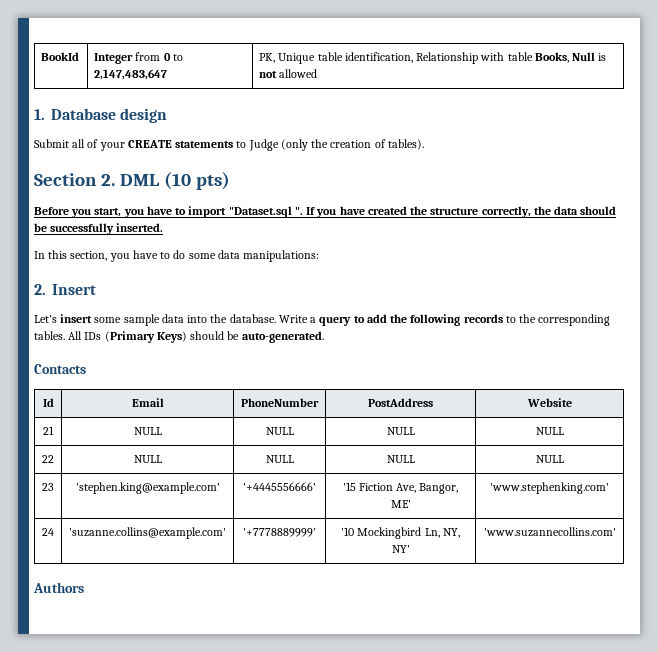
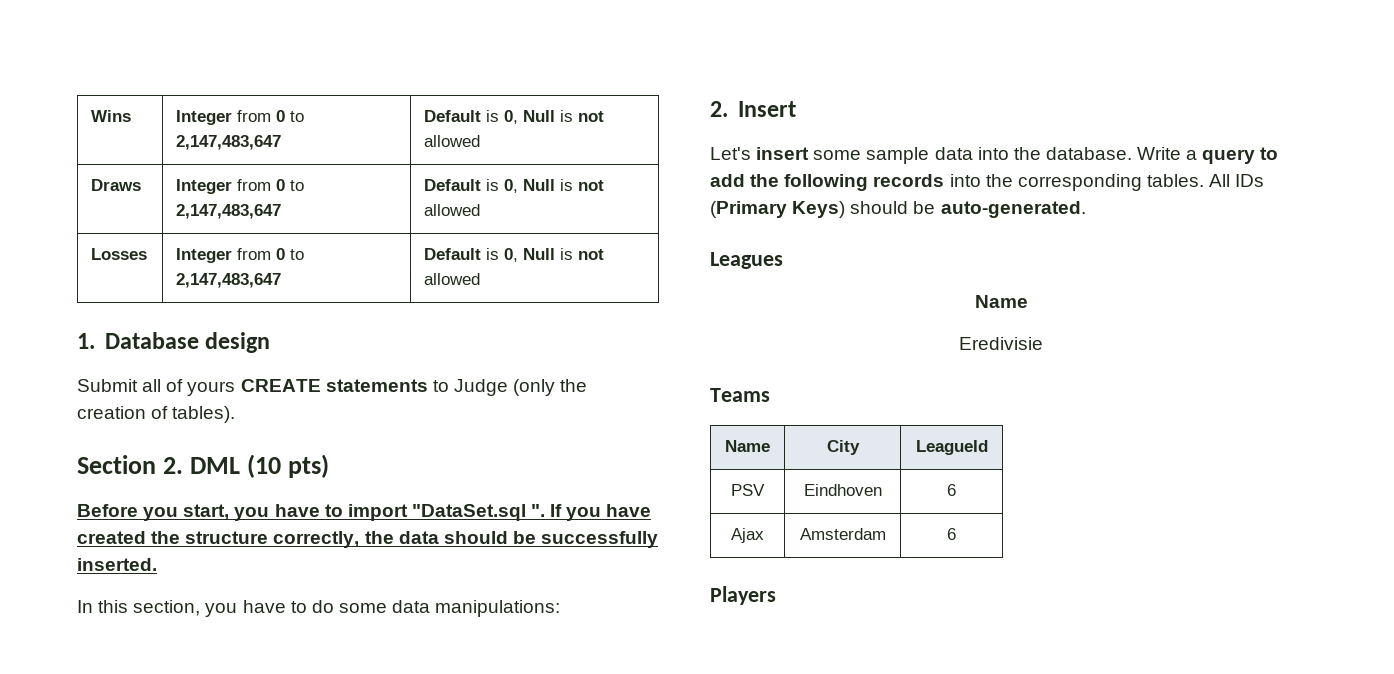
[41,52,80,61] [94,52,183,64] [94,69,168,80] [259,52,569,64] BookId | Integer from 0 to 2,147,483,647 | PK, Unique table identification, Relationship with table Books, -> [91,110,132,122] [176,110,305,125] [176,135,282,150] [424,110,605,124] [424,135,481,147] [91,179,142,191] [176,179,305,194] [176,204,282,219] [424,179,605,193] [424,204,481,216] [91,248,148,260] [176,248,305,263] [176,273,282,288] [424,248,519,262] Wins | Integer from 0 to 2,147,483,647 | Default is 0, Null is not allowed // Draws | Integer from 0 to 2,147,483,647 | Default is 0, Null is not allowed // Losses | Integer from 0 to 2,147,483,647 | Default is 0,
[99,142,125,151] your -> [187,381,236,396] yours
[228,206,292,218] "Dataset.sql -> [411,504,526,521] "DataSet.sql
[505,316,516,323] to -> [949,174,981,187] into
[34,364,86,374] [42,398,54,407] [131,398,164,407] [241,398,319,407] [368,398,433,407] [526,398,572,407] [43,426,54,435] [133,427,162,435] [265,427,294,435] [386,427,415,435] [535,427,564,435] [42,455,54,463] [133,455,162,463] [265,455,294,463] [386,455,415,463] [535,455,564,463] [42,483,54,491] [75,482,220,494] [243,482,316,491] [342,482,459,494] [390,500,411,508] [490,482,609,494] [42,528,54,536] [69,527,226,539] [243,528,316,537] [341,527,460,539] [391,545,410,553] [483,527,616,537] [33,582,84,593] Contacts // Id | Email | PhoneNumber | PostAddress | Website // 21 | NULL | NULL | NULL | NULL // 22 | NULL | NULL | NULL | NULL // 23 | 'stephen.king@example.com' | '+4445556666' | '15 Fiction Ave, Bangor, ME' | 'www.stephenking.com' // 24 | 'suzanne.collins@example.com' | '+7778889999' | '10 Mockingbird Ln, NY, NY' | 'www.suzannecollins.com' // Authors -> [710,252,783,269] [974,295,1028,308] [959,337,1043,350] [710,388,770,402] [725,440,770,452] [826,440,860,455] [915,440,988,455] [731,484,765,496] [803,484,882,496] [947,484,956,496] [731,528,764,543] [799,528,886,540] [947,528,956,540] [710,586,776,605] Leagues // Name // Eredivisie // Teams // Name | City | LeagueId // PSV | Eindhoven | 6 // Ajax | Amsterdam | 6 // Players

